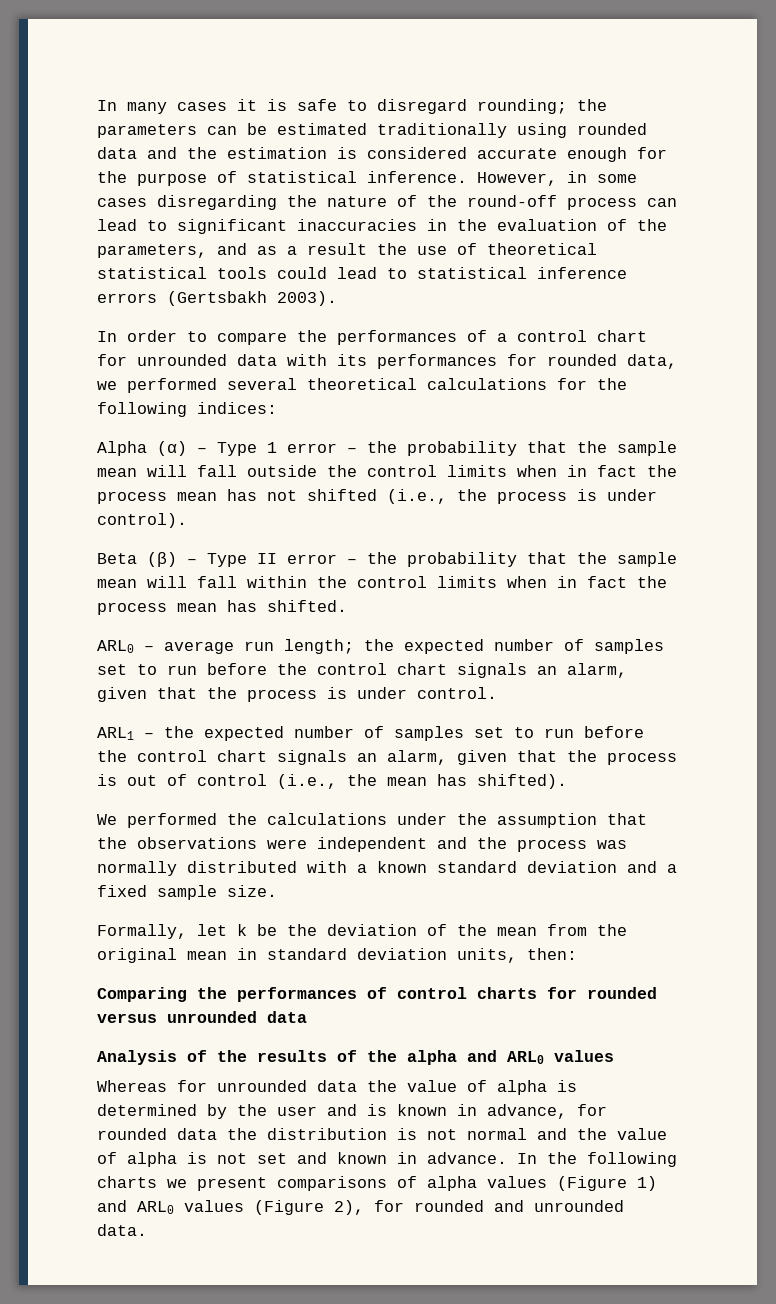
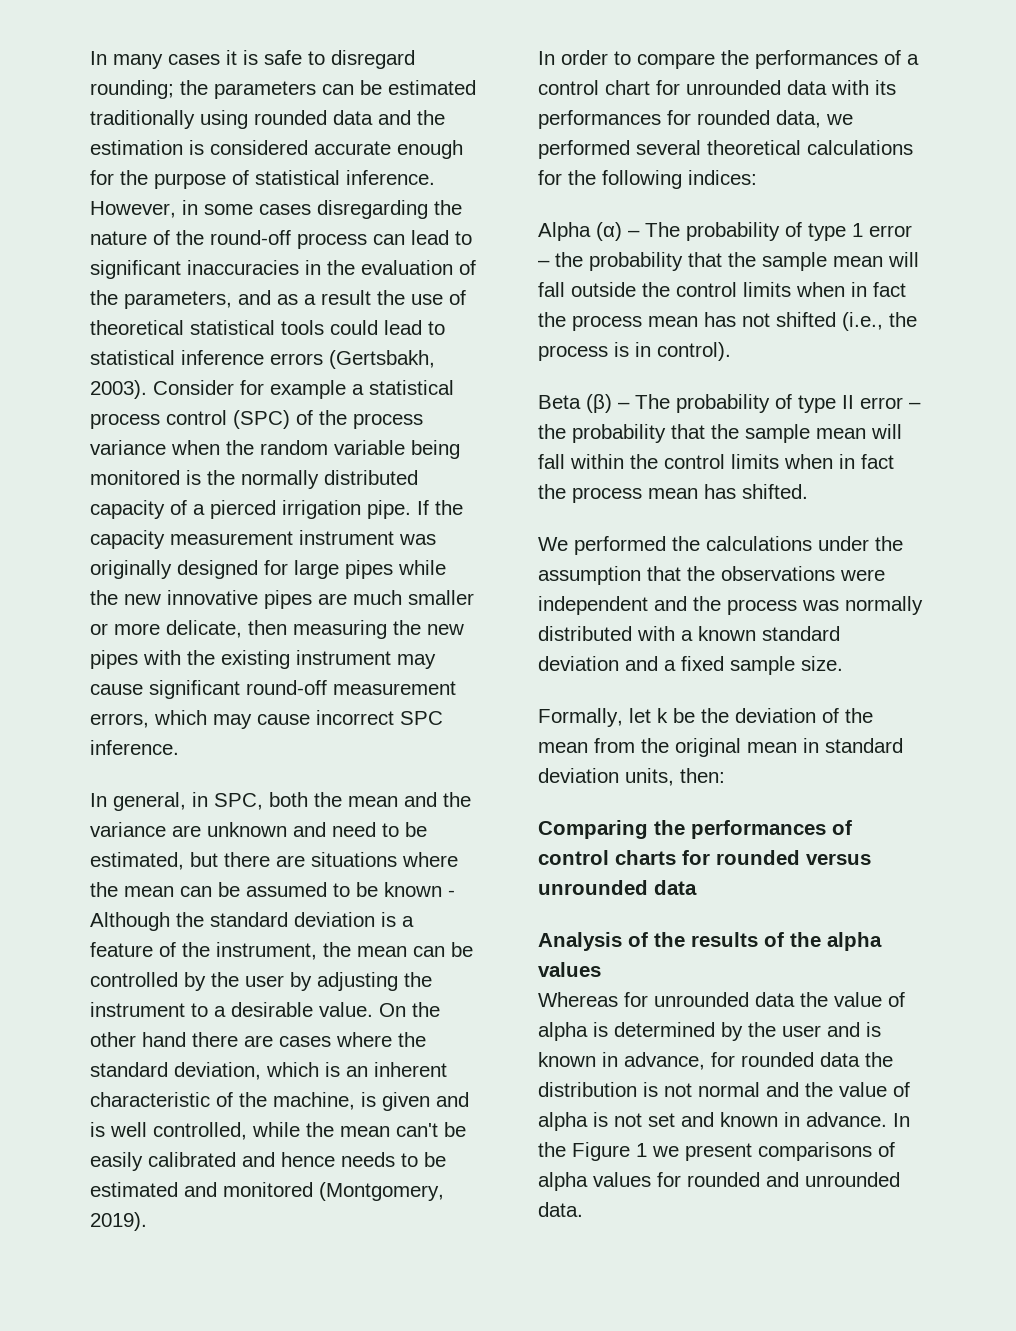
[167,291,267,306] (Gertsbakh -> [329,350,435,369] (Gertsbakh,
(337, 298) none -> [153,380,454,399] [90,410,423,429] [90,440,460,459] [90,470,418,489] [90,500,463,519] [90,530,436,549] [90,560,446,579] [90,590,474,609] [90,620,464,639] [90,650,436,669] [90,680,456,699] [90,710,443,729] [90,740,179,755] [90,792,471,811] [90,822,427,837] [90,852,458,870] [90,882,455,897] [90,912,414,931] [90,942,473,960] [90,972,432,991] [90,1002,440,1017] [90,1032,426,1047] [90,1062,447,1080] [90,1092,469,1111] [90,1122,466,1140] [90,1152,446,1171] [90,1182,444,1201] [90,1212,147,1231] Consider for example a statistical process control (SPC) of the process variance when the random variable being monitored is the normally distributed capacity of a pierced irrigation pipe. If the capacity measurement instrument was originally designed for large pipes while the new innovative pipes are much smaller or more delicate, then measuring the new pipes with the existing instrument may cause significant round-off measurement errors, which may cause incorrect SPC inference. // In general, in SPC, both the mean and the variance are unknown and need to be estimated, but there are situations where the mean can be assumed to be known - Although the standard deviation is a feature of the instrument, the mean can be controlled by the user by adjusting the instrument to a desirable value. On the other hand there are cases where the standard deviation, which is an inherent characteristic of the machine, is given and is well controlled, while the mean can't be easily calibrated and hence needs to be estimated and monitored (Montgomery, 2019).
[217,442,257,456] Type -> [645,222,846,241] The probability of type
[607,489,657,501] under -> [635,342,651,357] in
[207,553,247,567] Type -> [635,394,836,413] The probability of type
[97,639,664,654] [97,663,627,678] [97,687,497,702] [97,726,644,741] [97,750,677,765] [97,774,567,789] // ARL0 – average run length; the expected number of samples set to run before the control chart signals an alarm, given that the process is under control. // ARL1 – the expected number of samples set to run before the control chart signals an alarm, given that the process is out of control (i.e., the mean has shifted). -> (808, 491) none
[467,1050,544,1064] and ARL0 -> (882, 941) none
[587,1152,677,1167] [97,1176,157,1188] following charts -> [572,1142,647,1161] Figure 1
[557,1176,657,1191] [97,1200,364,1215] (Figure 1) and ARL0 values (Figure 2), -> (651, 1179) none

